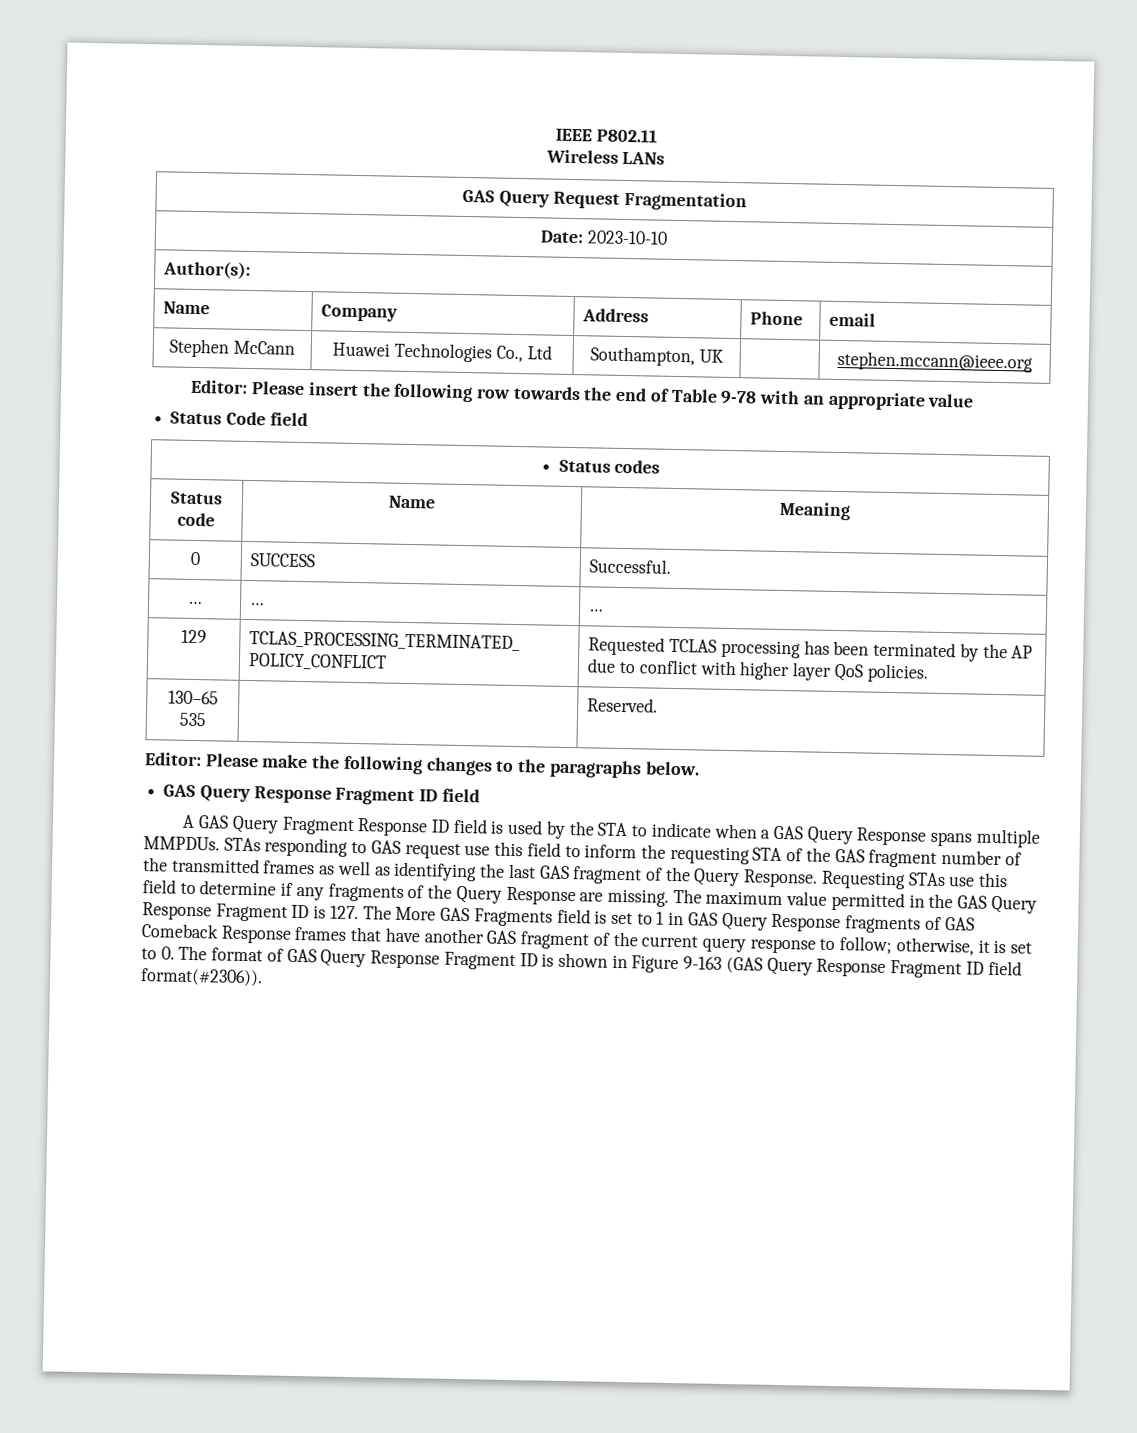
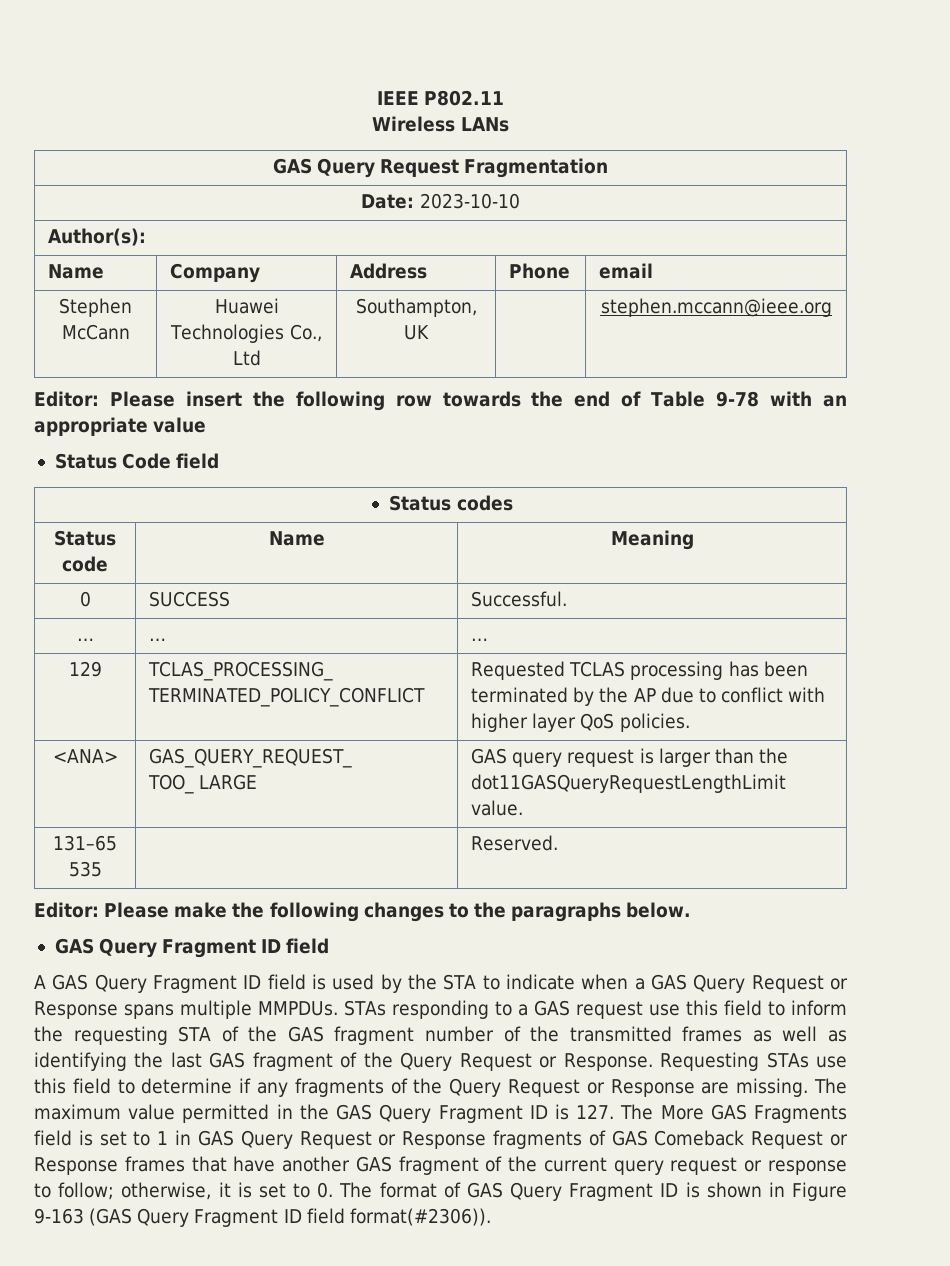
[167,690,219,705] 130–65 -> [52,749,118,763] [149,748,353,768] [148,774,258,794] [471,748,788,767] [471,774,787,793] [471,800,524,816] [53,835,117,851] <ANA> | GAS_QUERY_REQUEST_ // TOO_ LARGE | GAS query request is larger than the dot11GASQueryRequestLengthLimit value. // 131–65
[253,786,332,804] Response -> (158, 948) none
[357,818,429,837] Response -> (238, 984) none
(853, 835) none -> [751,975,848,993] Request or
(368, 847) none -> [517,1004,528,1016] a
(741, 877) none -> [459,1053,558,1071] Request or
(502, 894) none -> [508,1079,605,1097] Request or
[142,902,212,921] Response -> (432, 1113) none
(768, 921) none -> [299,1131,397,1149] Request or
(219, 931) none -> [751,1131,848,1149] Request or
(746, 945) none -> [670,1157,763,1175] request or
[370,950,441,969] Response -> (563, 1191) none
[816,958,887,977] Response -> (190, 1217) none

